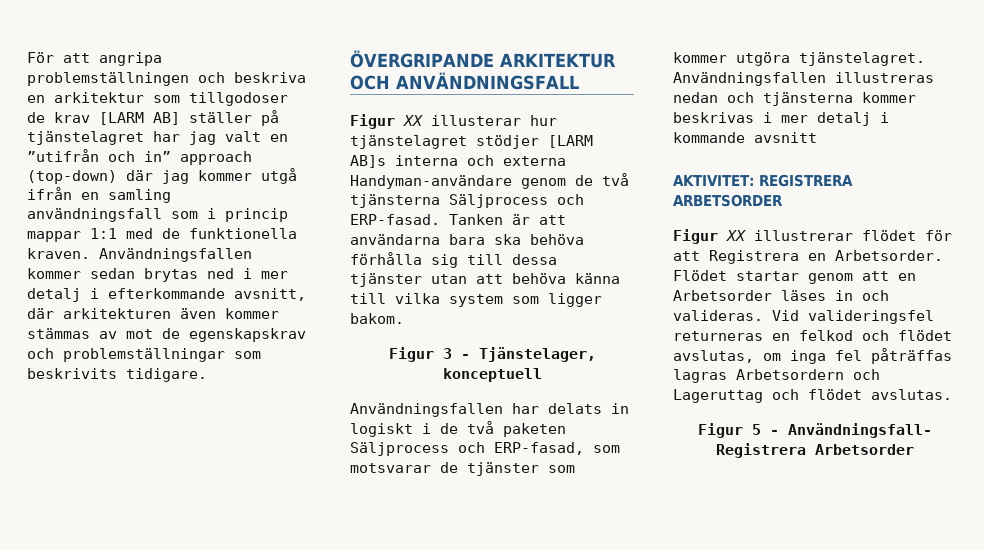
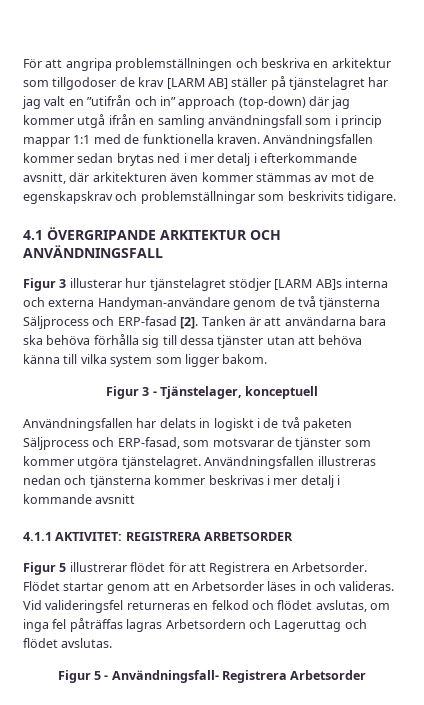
(207, 375) none -> [23,230,43,240] 4.1
[403,115,423,126] XX -> [59,279,67,288] 3
[350,214,440,225] ERP-fasad. -> [117,316,199,329] ERP-fasad [2].
(817, 137) none -> [23,532,52,541] 4.1.1
[726,230,746,241] XX -> [59,563,67,572] 5

